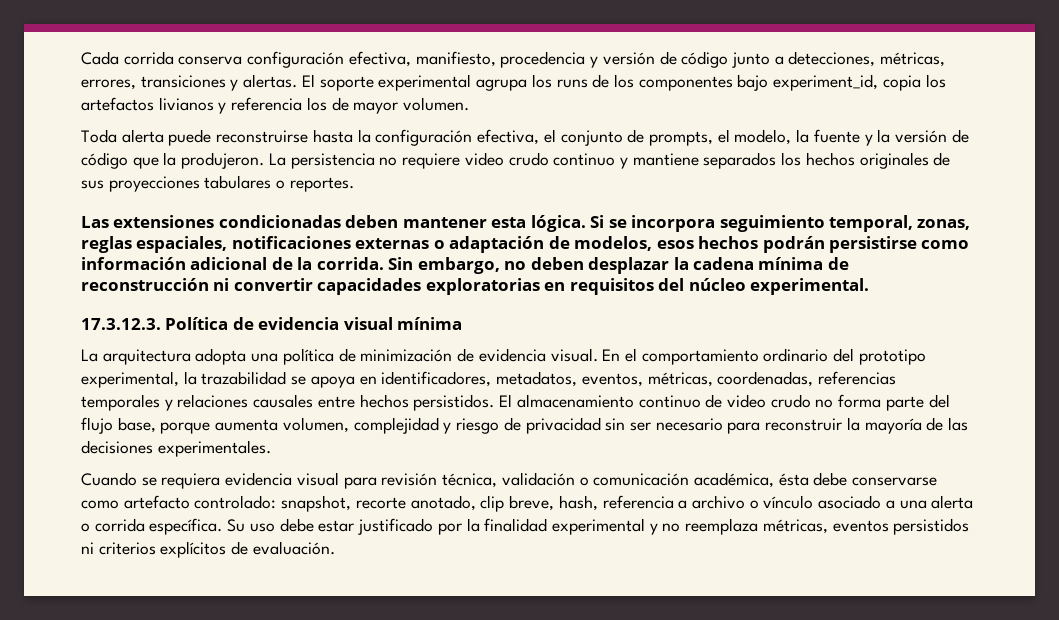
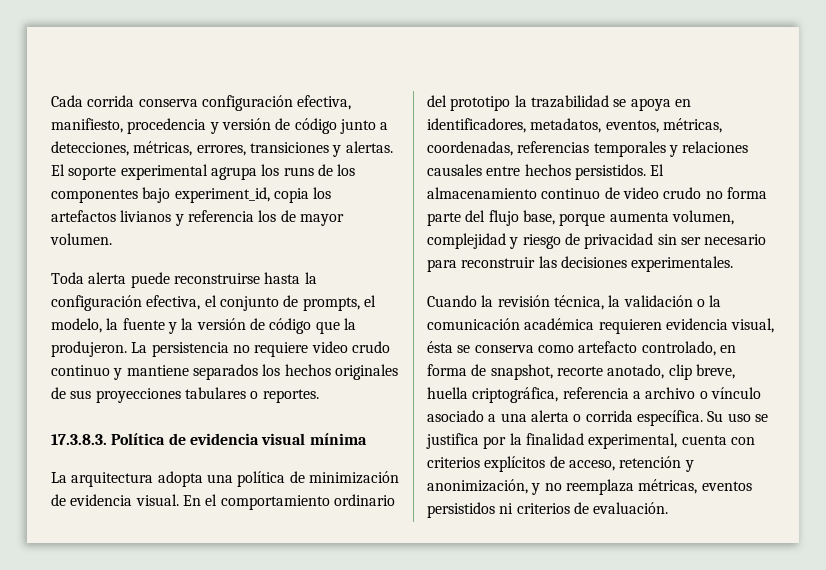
[81,215,971,232] [81,236,970,253] [81,257,849,274] [81,278,870,295] [81,318,161,330] Las extensiones condicionadas deben mantener esta lógica. Si se incorpora seguimiento temporal, zonas, reglas espaciales, notificaciones externas o adaptación de modelos, esos hechos podrán persistirse como información adicional de la corrida. Sin embargo, no deben desplazar la cadena mínima de reconstrucción ni convertir capacidades exploratorias en requisitos del núcleo experimental. // 17.3.12.3. -> [51,434,107,445] 17.3.8.3.
[81,371,179,388] experimental, -> (511, 103) none
[846,417,944,434] la mayoría de -> (536, 262) none
[141,472,377,489] se requiera evidencia visual para -> [481,295,494,307] la
(498, 480) none -> [608,295,621,307] la
[593,472,938,488] [81,495,277,509] comunicación académica, ésta debe conservarse como artefacto controlado: -> [709,295,722,307] [427,318,775,334] [427,341,736,356] [427,364,487,376] la comunicación académica requieren evidencia visual, ésta se conserva como artefacto controlado, en forma de
[558,495,598,511] hash, -> [427,387,559,403] huella criptográfica,
[279,518,645,535] debe estar justificado por la finalidad experimental -> [754,414,768,422] [426,433,755,449] [427,456,694,472] [427,479,528,494] se justifica por la finalidad experimental, cuenta con criterios explícitos de acceso, retención y anonimización,
[160,541,227,558] explícitos -> (570, 508) none

